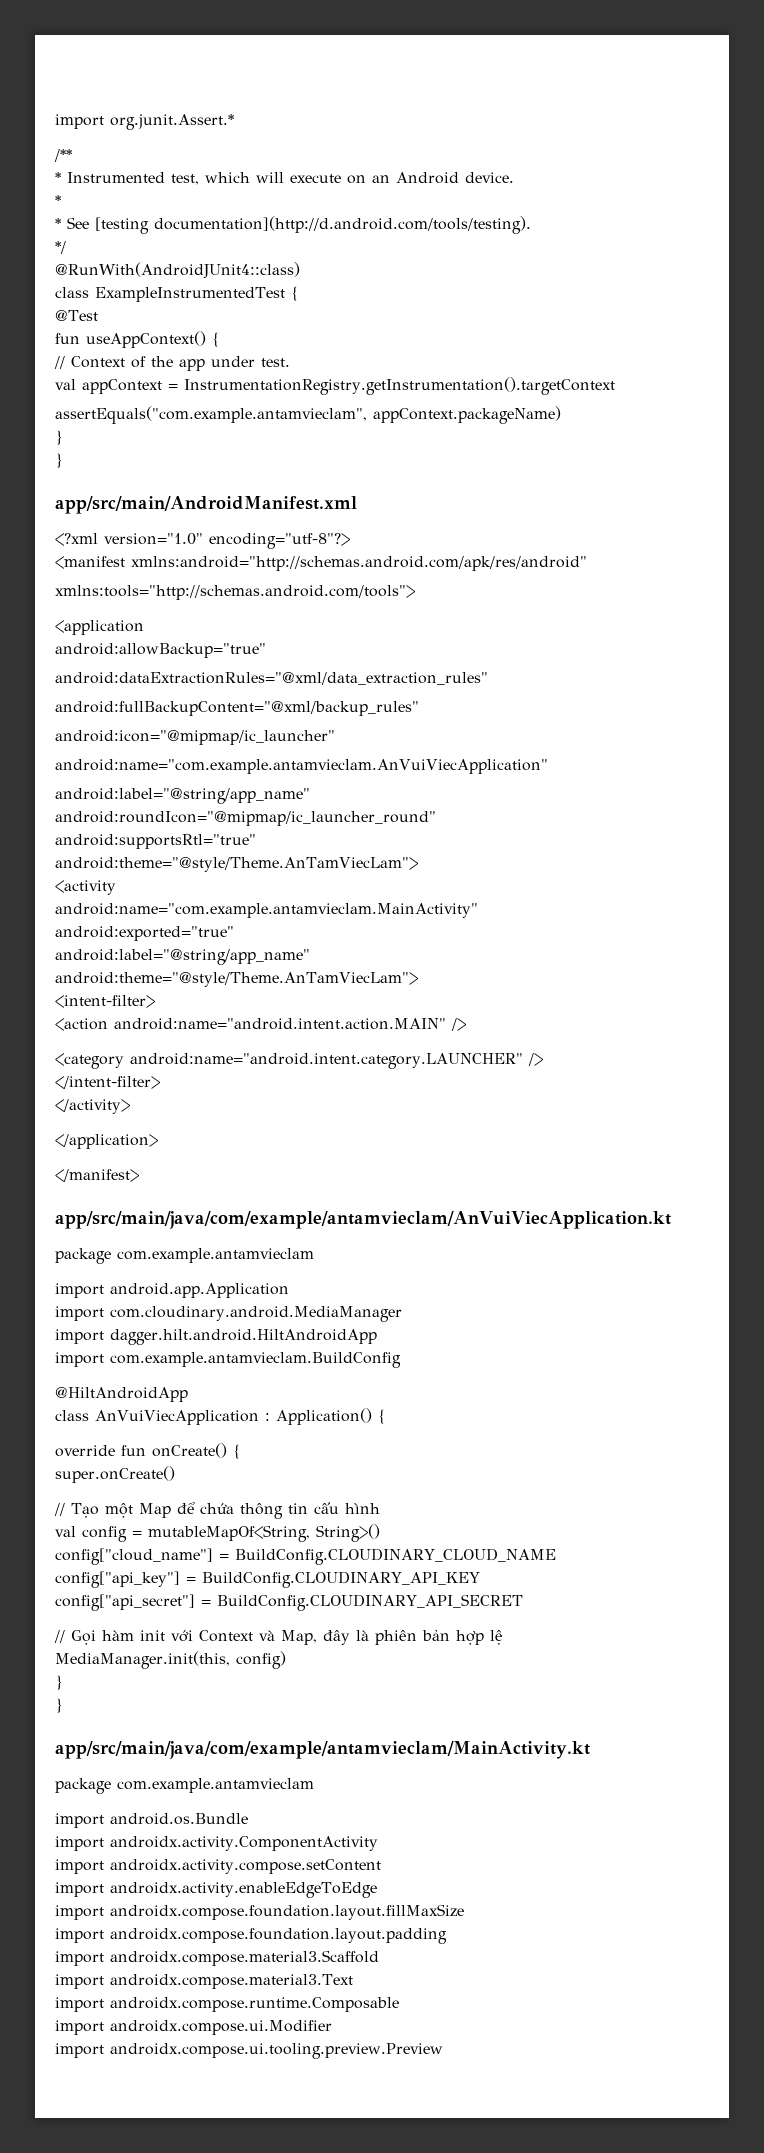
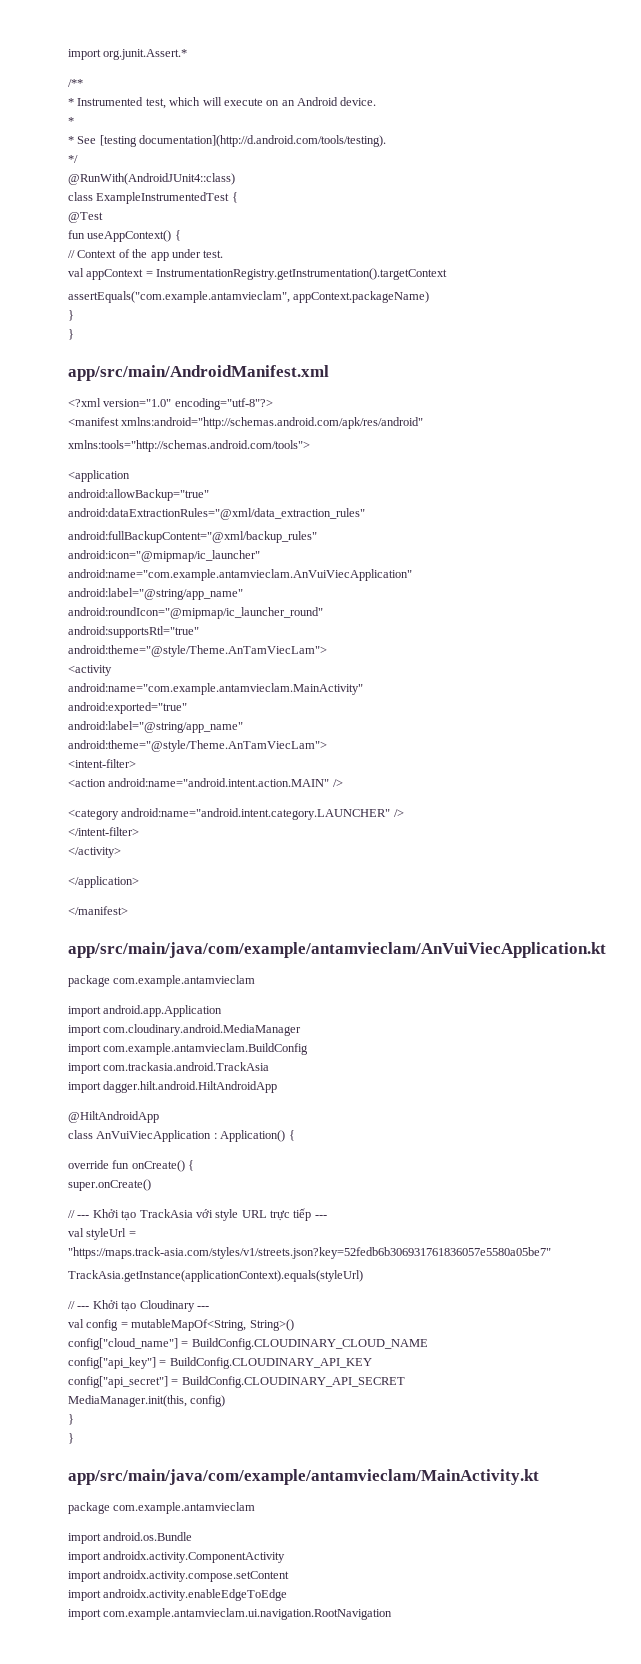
[110,1329,377,1345] [55,1352,401,1368] dagger.hilt.android.HiltAndroidApp // import com.example.antamvieclam.BuildConfig -> [103,1043,309,1055] [68,1062,270,1074] [68,1081,278,1093] com.example.antamvieclam.BuildConfig // import com.trackasia.android.TrackAsia // import dagger.hilt.android.HiltAndroidApp
[71,1502,380,1519] Tạo một Map để chứa thông tin cấu hình -> [77,1208,327,1221] [68,1228,136,1240] [68,1247,551,1259] [68,1270,363,1282] [68,1300,209,1312] --- Khởi tạo TrackAsia với style URL trực tiếp --- // val styleUrl = "https://maps.track-asia.com/styles/v1/streets.json?key=52fedb6b306931761836057e5580a05be7" // TrackAsia.getInstance(applicationContext).equals(styleUrl) // // --- Khởi tạo Cloudinary ---
[54,1630,502,1645] // // Gọi hàm init với Context và Map, đây là phiên bản hợp lệ -> (405, 1382) none
[110,1904,464,1920] [55,1928,447,1944] [55,1950,379,1966] [55,1974,353,1989] [55,1997,399,2012] [55,2020,332,2035] [55,2043,443,2059] androidx.compose.foundation.layout.fillMaxSize // import androidx.compose.foundation.layout.padding // import androidx.compose.material3.Scaffold // import androidx.compose.material3.Text // import androidx.compose.runtime.Composable // import androidx.compose.ui.Modifier // import androidx.compose.ui.tooling.preview.Preview -> [103,1608,393,1620] com.example.antamvieclam.ui.navigation.RootNavigation

